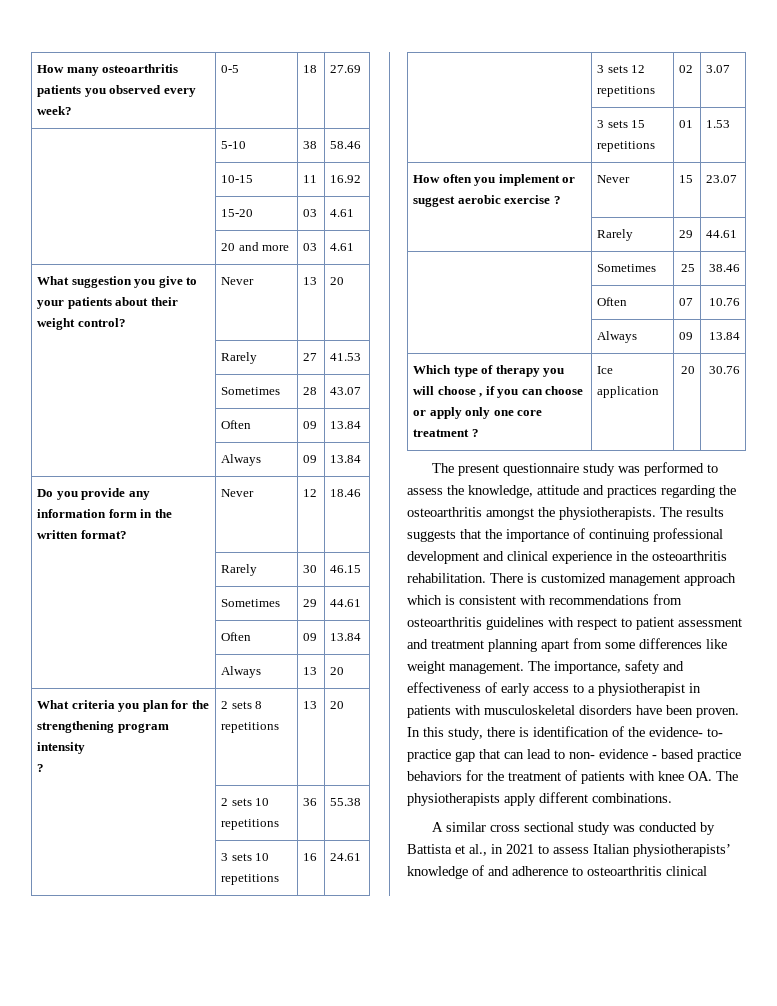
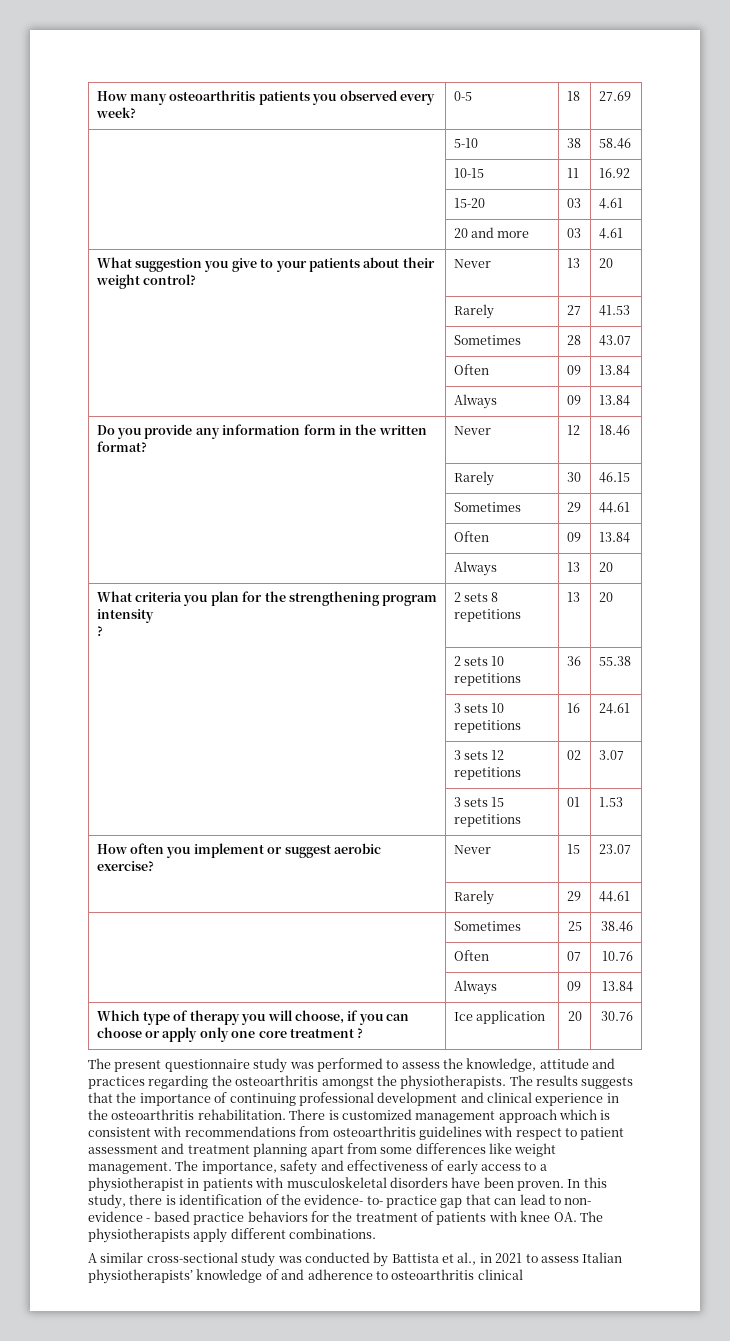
[504,195,561,204] exercise ? -> [96,861,154,871] exercise?
[437,386,483,397] choose , -> [294,1010,344,1024] choose,
[490,822,575,832] cross sectional -> [146,1252,238,1263] cross-sectional

